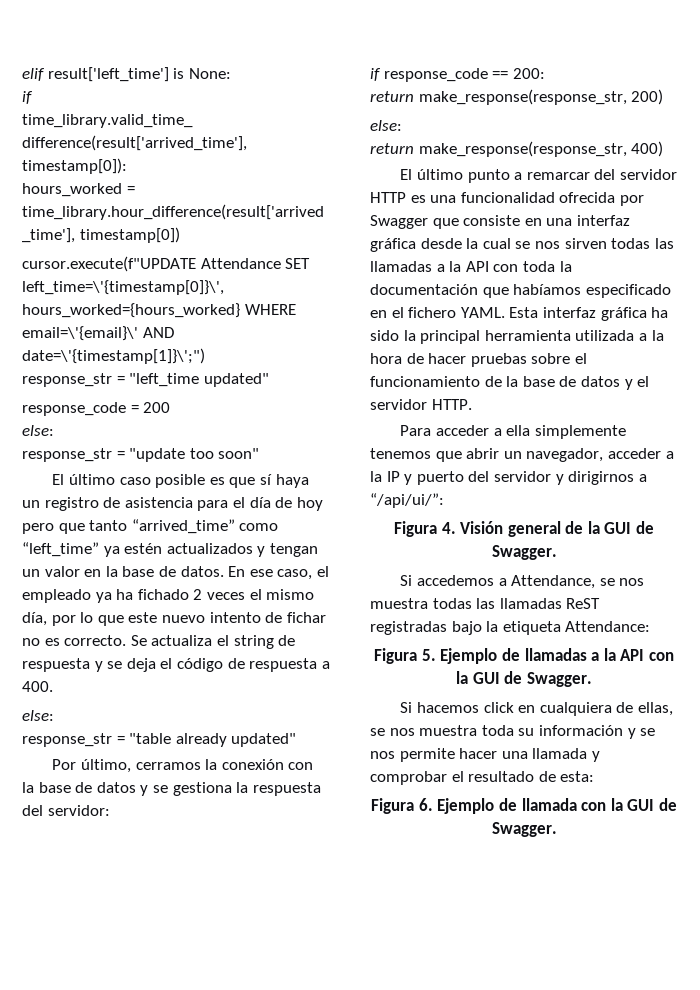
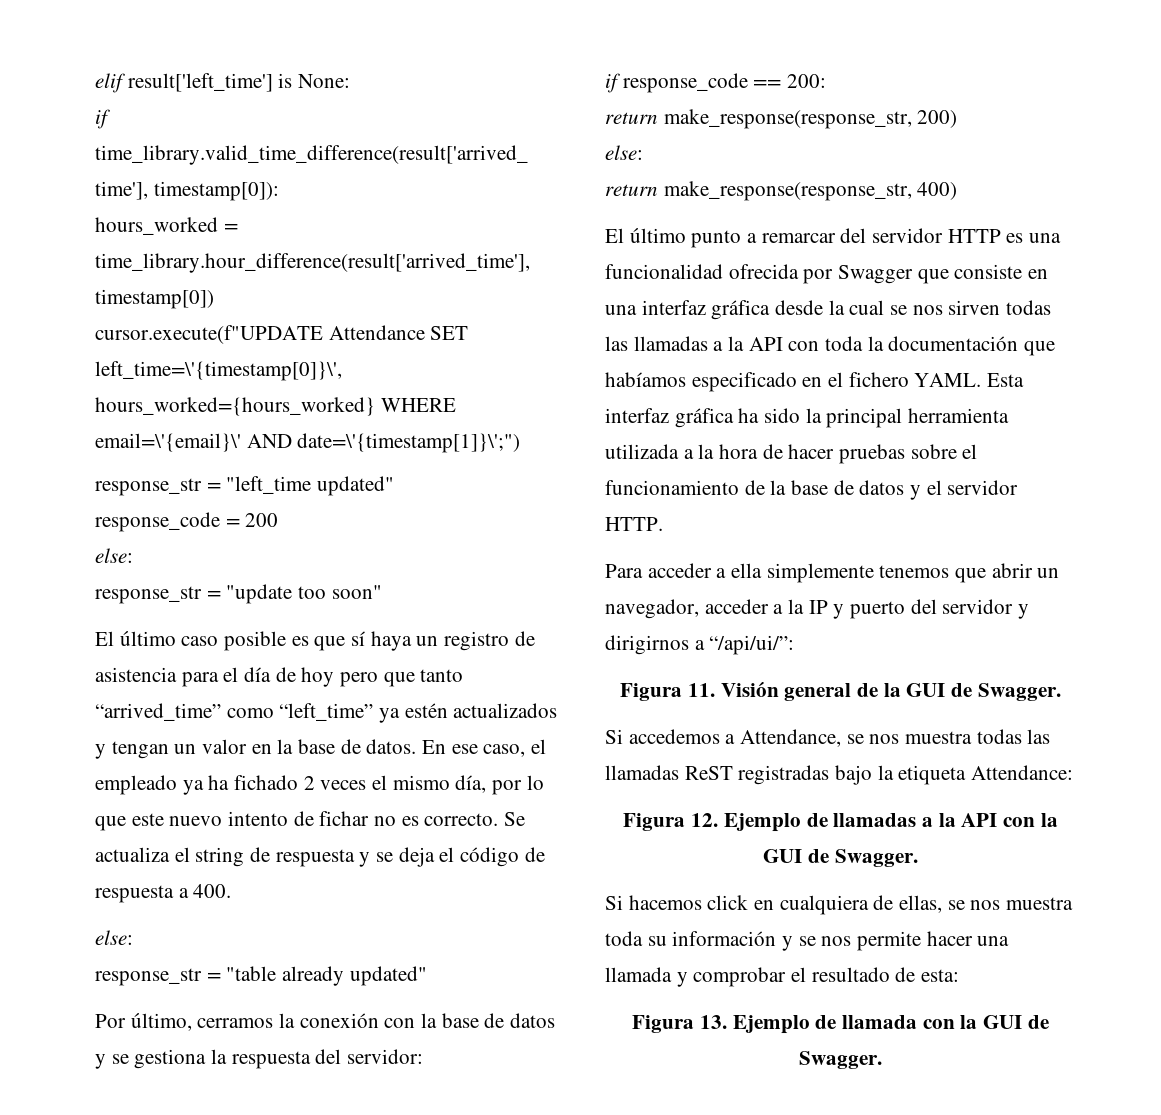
[441,522,456,534] 4. -> [687,683,715,697] 11.
[421,649,436,661] 5. -> [691,813,719,827] 12.
[418,798,433,811] 6. -> [699,1015,727,1029] 13.

